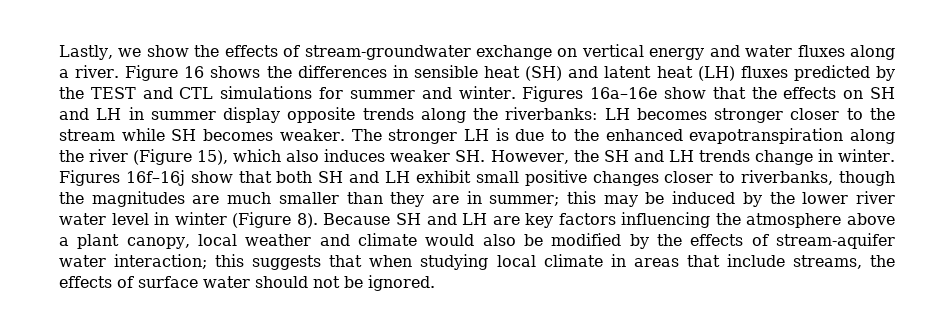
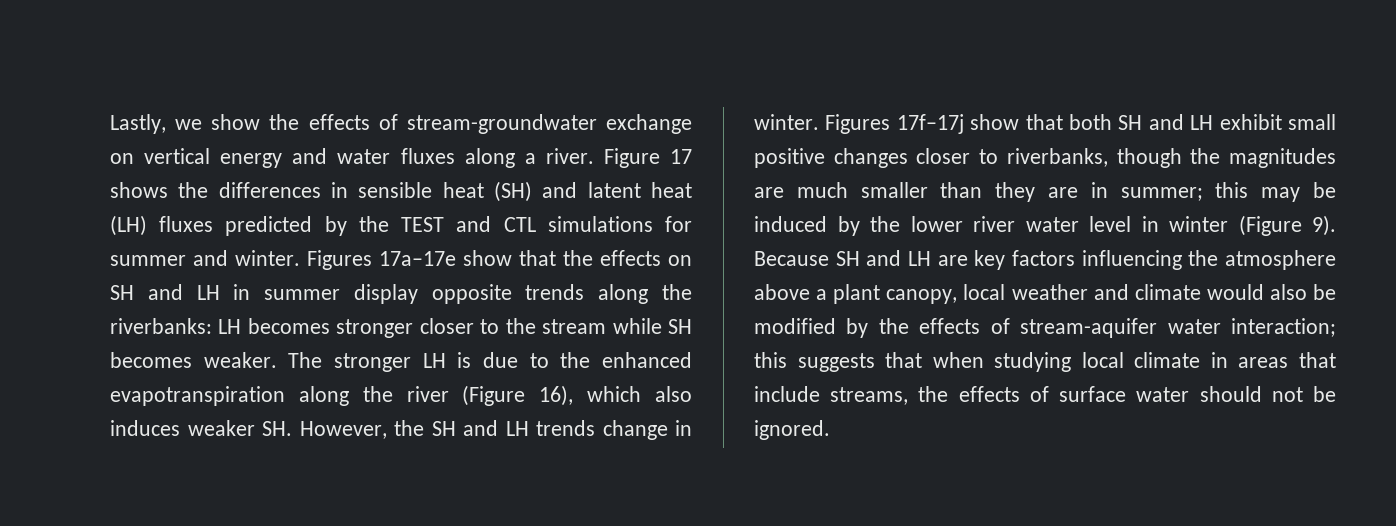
[184,66,205,78] 16 -> [670,149,693,164] 17
[590,87,658,99] 16a–16e -> [379,251,456,266] 17a–17e
[197,150,229,165] 15), -> [539,385,574,406] 16),
[125,170,185,186] 16f–16j -> [896,114,964,134] 17f–17j
[296,213,318,228] 8). -> [1312,215,1336,236] 9).

